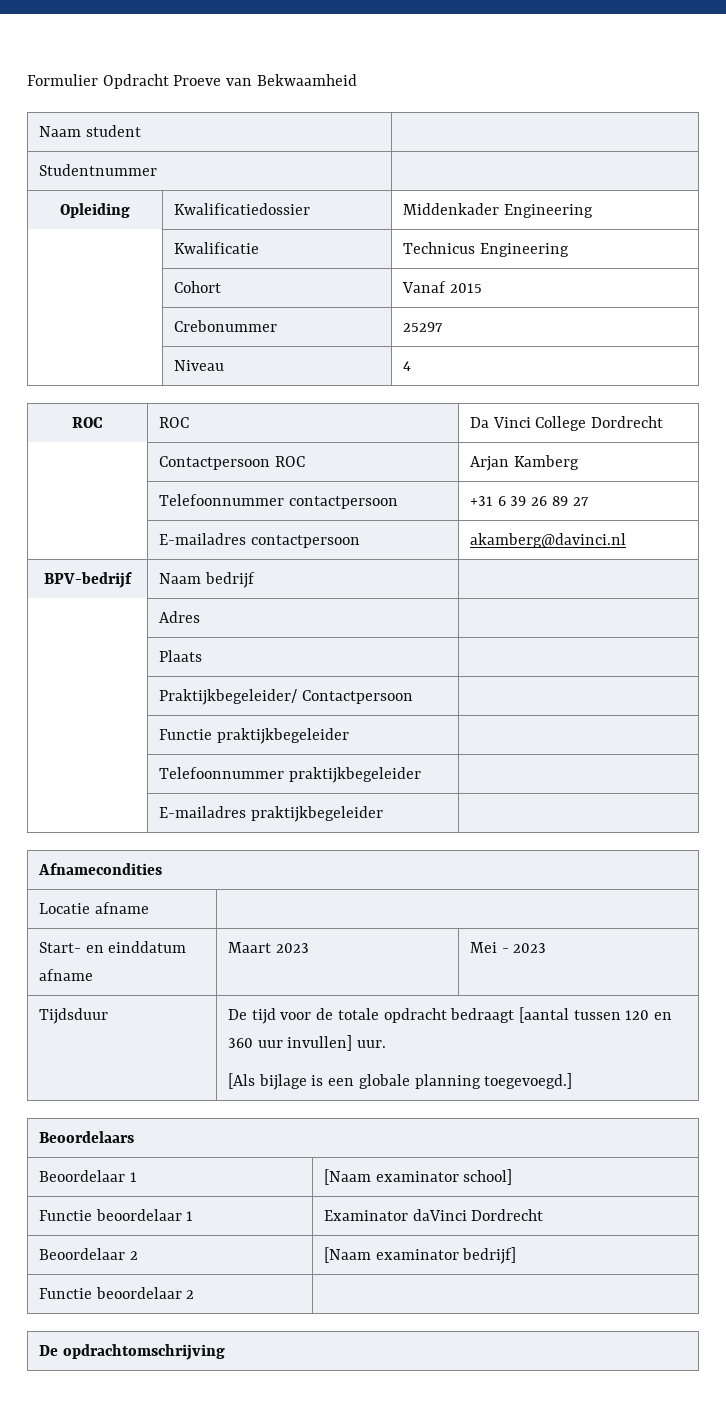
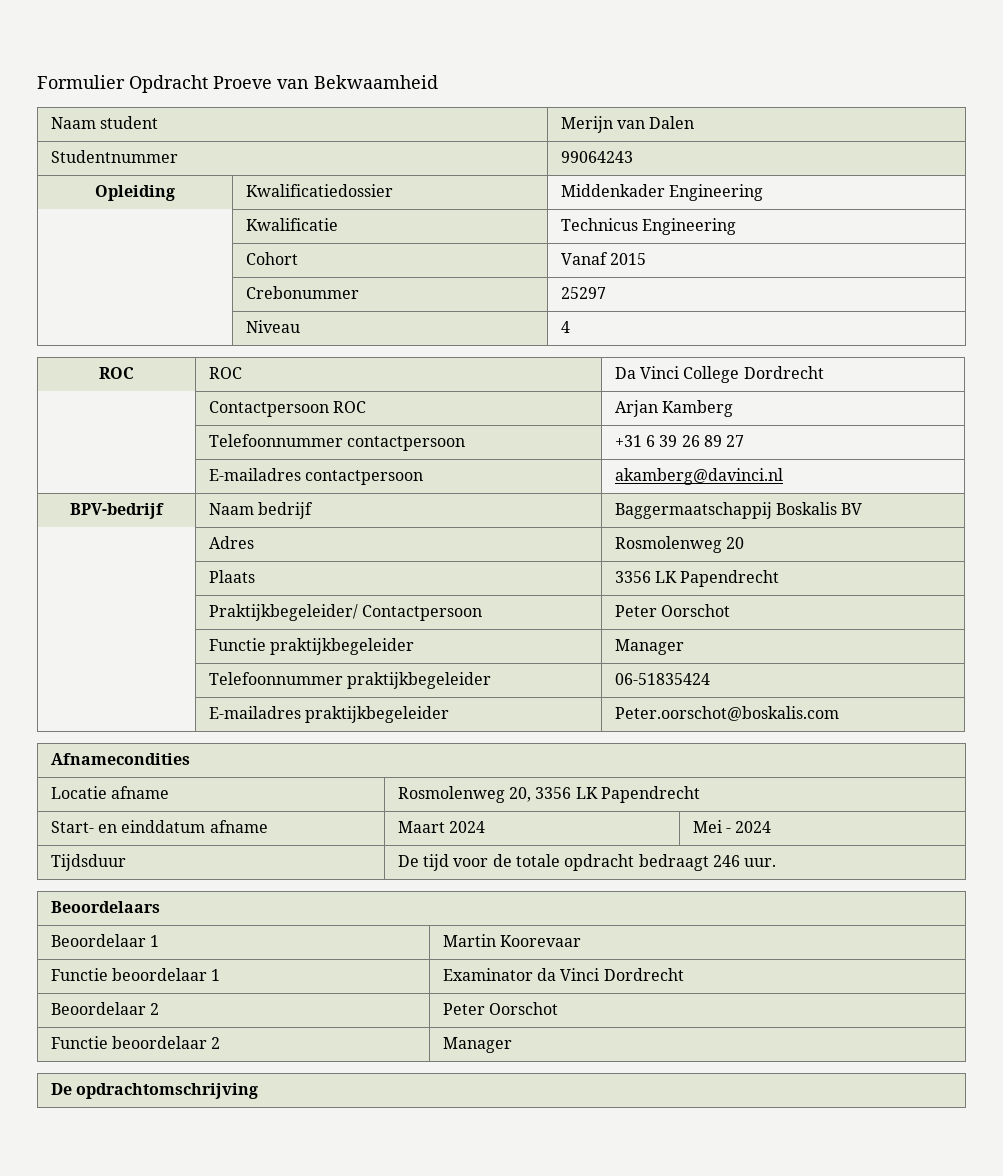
(141, 131) none -> [560,116,695,133] Merijn van Dalen
(157, 170) none -> [560,151,633,163] 99064243
(255, 580) none -> [614,502,863,519] Baggermaatschappij Boskalis BV
(200, 617) none -> [614,536,745,553] Rosmolenweg 20
(202, 656) none -> [614,570,780,587] 3356 LK Papendrecht
(413, 697) none -> [614,604,731,617] Peter Oorschot
(349, 736) none -> [614,639,684,655] Manager
(421, 775) none -> [614,673,710,685] 06-51835424
(383, 814) none -> [614,706,839,721] Peter.oorschot@boskalis.com
(149, 908) none -> [397,786,700,803] Rosmolenweg 20, 3356 LK Papendrecht
[275,943,309,953] 2023 -> [449,821,486,833] 2024
[513,943,547,953] 2023 -> [735,821,772,833] 2024
[519,1007,673,1023] [227,1035,387,1051] [227,1073,573,1090] [aantal tussen 120 en 360 uur invullen] uur. // [Als bijlage is een globale planning toegevoegd.] -> [712,855,777,867] 246 uur.
[323,1169,513,1185] [Naam examinator school] -> [442,934,582,947] Martin Koorevaar
[412,1209,467,1221] daVinci -> [537,968,600,981] da Vinci
[323,1247,517,1264] [Naam examinator bedrijf] -> [442,1002,559,1015] Peter Oorschot
(195, 1294) none -> [442,1037,512,1053] Manager

